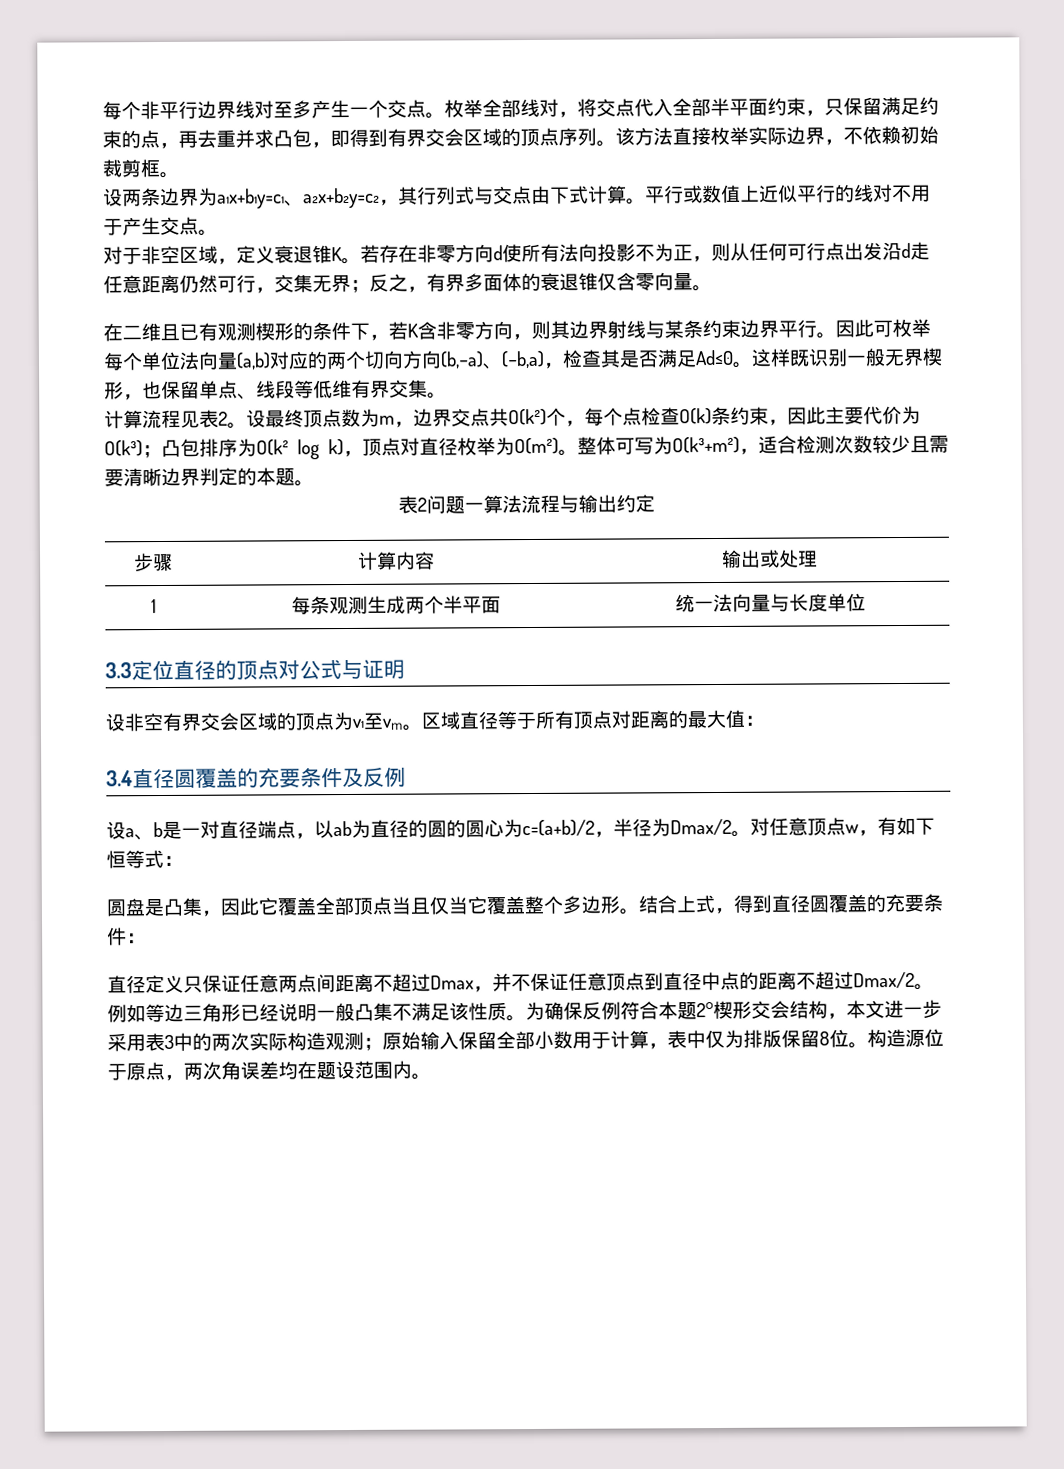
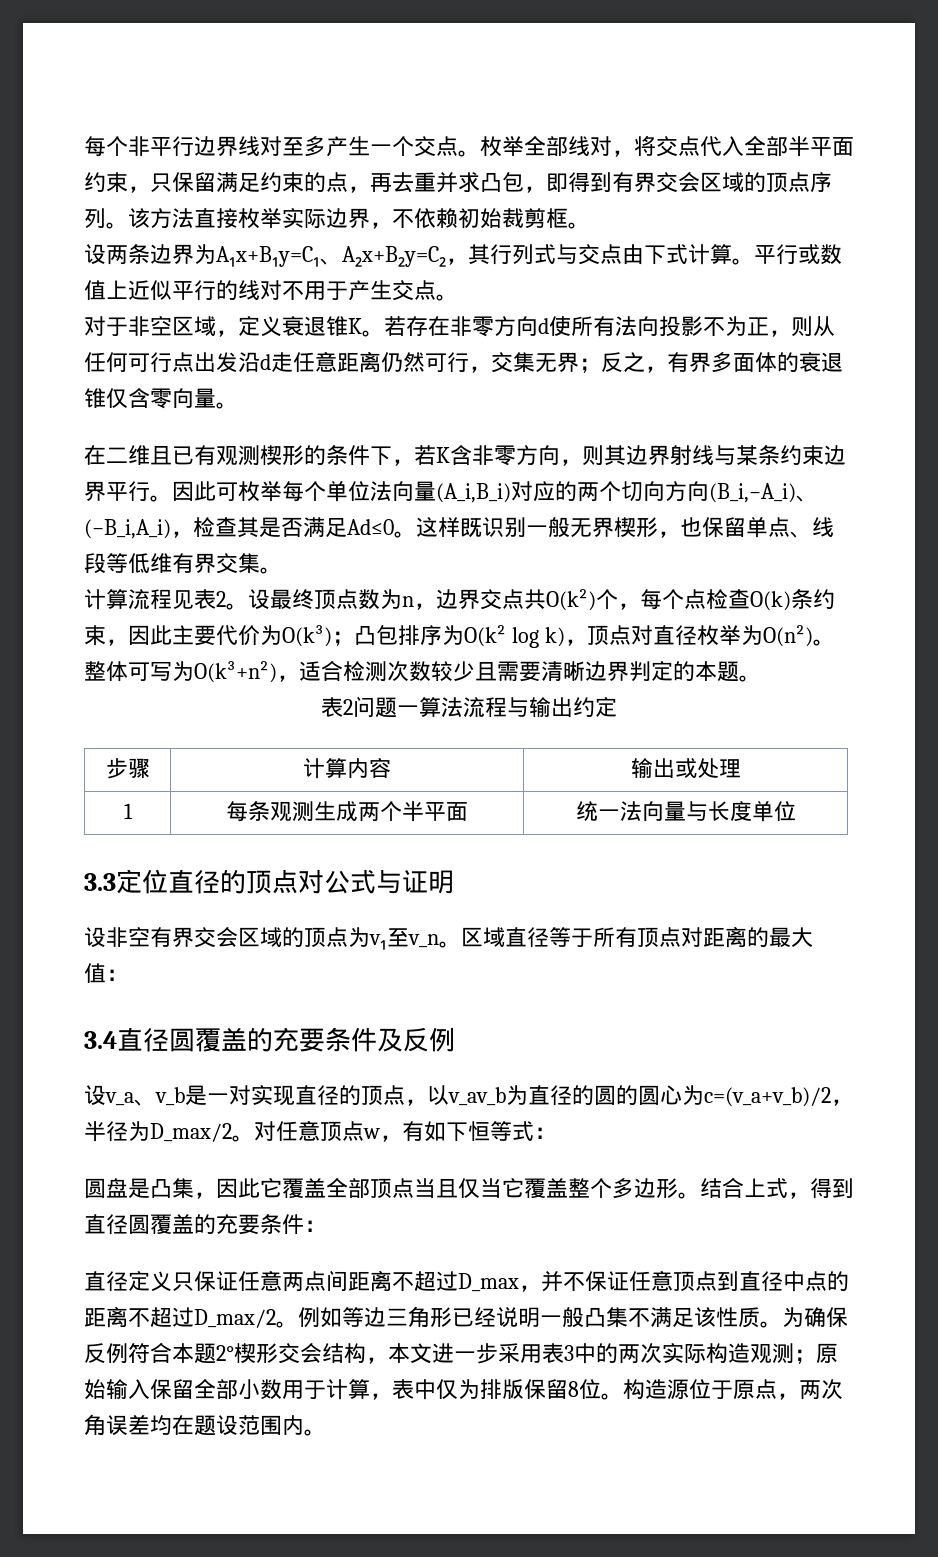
[217,187,380,209] a₁x+b₁y=c₁、a₂x+b₂y=c₂ -> [216,246,446,267] A₁x+B₁y=C₁、A₂x+B₂y=C₂
[236,352,271,370] (a,b) -> [436,483,511,503] (A_i,B_i)
[440,350,545,370] (b,−a)、(−b,a) -> [709,483,818,503] [84,519,171,539] (B_i,−A_i)、(−B_i,A_i)
[379,415,395,425] m -> [402,596,414,607] n
[514,437,559,455] O(m²) -> [762,625,813,647] O(n²)
[672,436,740,454] O(k³+m²) -> [194,661,277,683] O(k³+n²)
[382,718,403,730] vₘ -> [408,934,439,948] v_n
[125,820,352,841] a、b是一对直径端点，以ab -> [105,1085,506,1106] v_a、v_b是一对实现直径的顶点，以v_av_b
[522,819,595,837] c=(a+b)/2 -> [704,1087,831,1107] c=(v_a+v_b)/2
[670,818,732,836] Dmax/2 -> [150,1123,232,1142] D_max/2
[430,975,474,990] Dmax -> [458,1273,519,1292] D_max
[853,971,915,989] Dmax/2 -> [194,1309,276,1328] D_max/2

